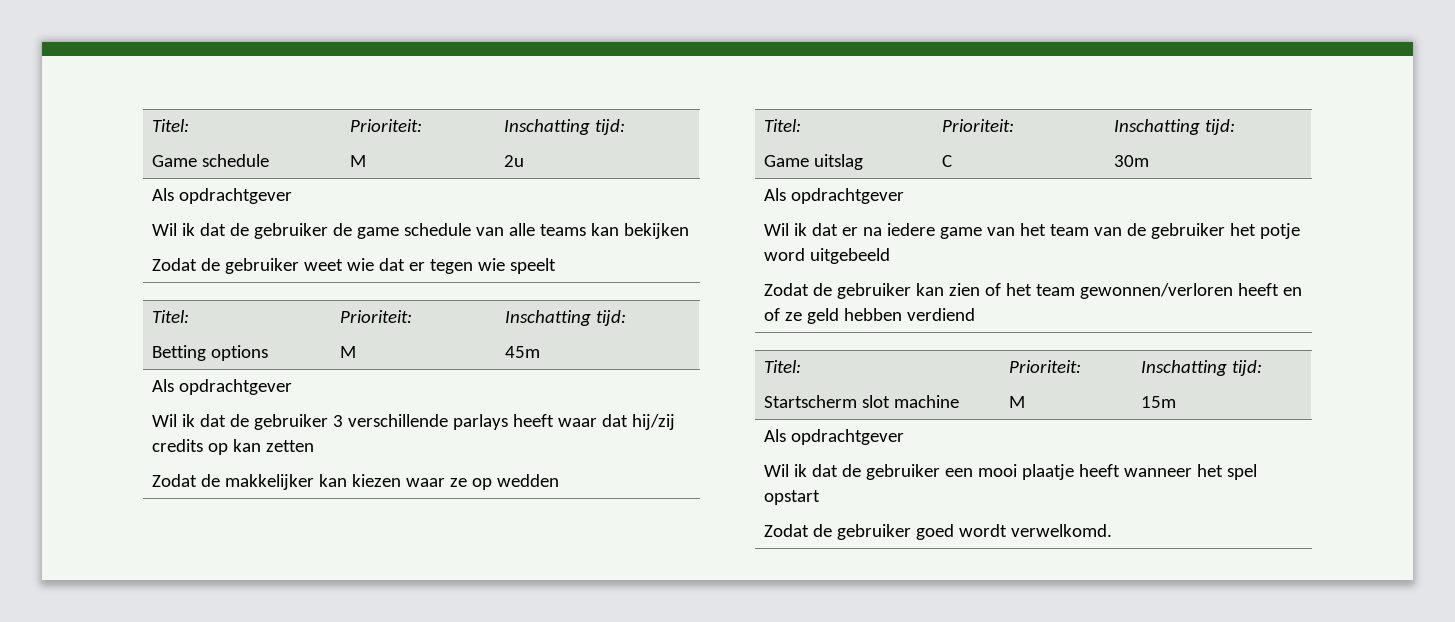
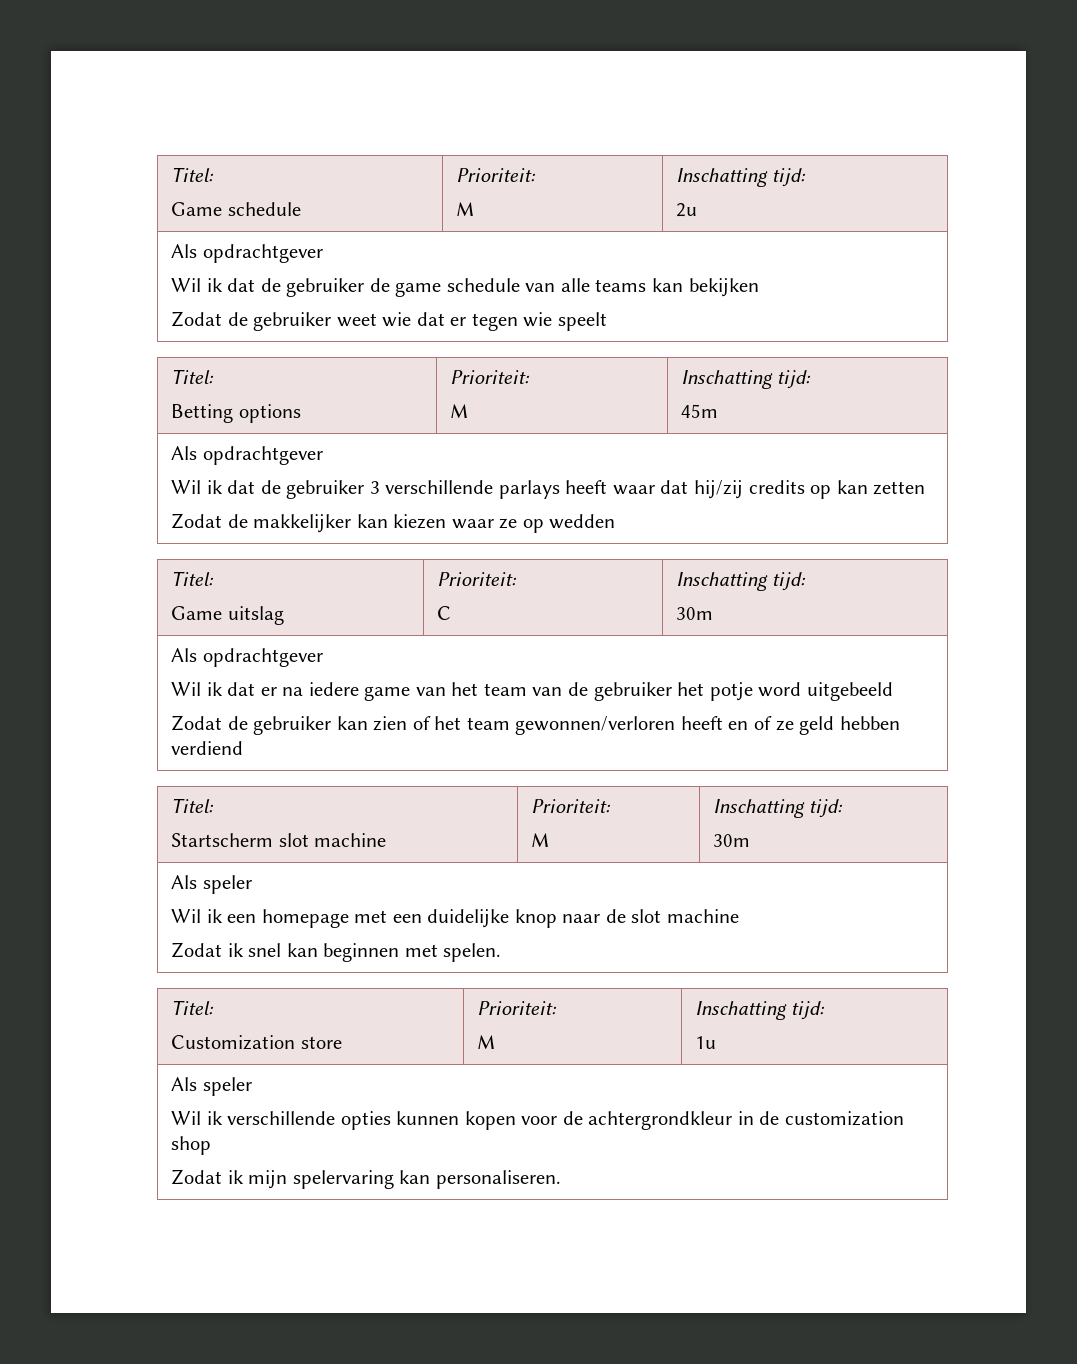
[1140,396,1176,408] [763,429,904,445] [763,464,1257,480] [763,490,820,505] [763,524,1112,540] 15m // Als opdrachtgever // Wil ik dat de gebruiker een mooi plaatje heeft wanneer het spel opstart // Zodat de gebruiker goed wordt verwelkomd. -> [713,834,751,847] [171,875,252,894] [171,909,739,928] [171,942,502,962] [171,1000,215,1015] [171,1035,342,1050] [477,1001,558,1015] [477,1035,496,1049] [695,1001,825,1020] [695,1036,717,1049] [171,1077,252,1096] [171,1111,904,1130] [171,1136,212,1155] [171,1169,561,1189] 30m // Als speler // Wil ik een homepage met een duidelijke knop naar de slot machine // Zodat ik snel kan beginnen met spelen. // Titel: // Customization store | Prioriteit: // M | Inschatting tijd: // 1u // Als speler // Wil ik verschillende opties kunnen kopen voor de achtergrondkleur in de customization shop // Zodat ik mijn spelervaring kan personaliseren.

